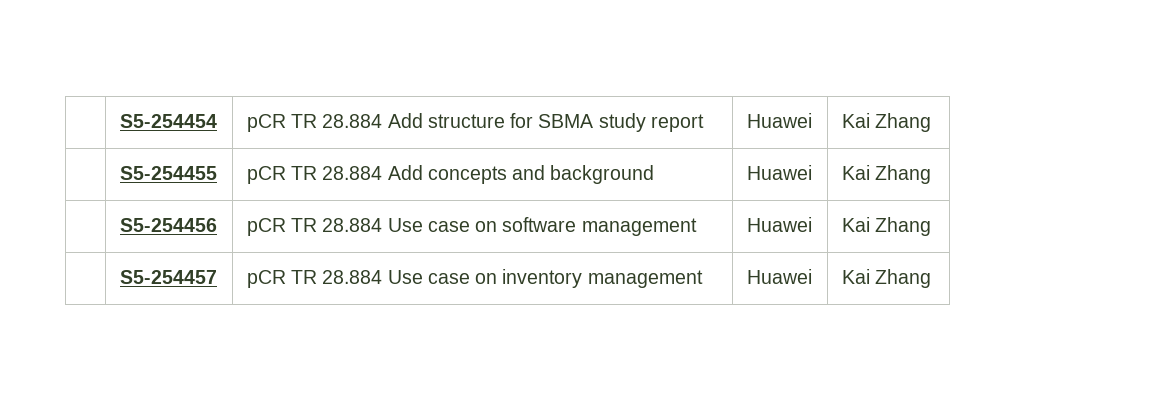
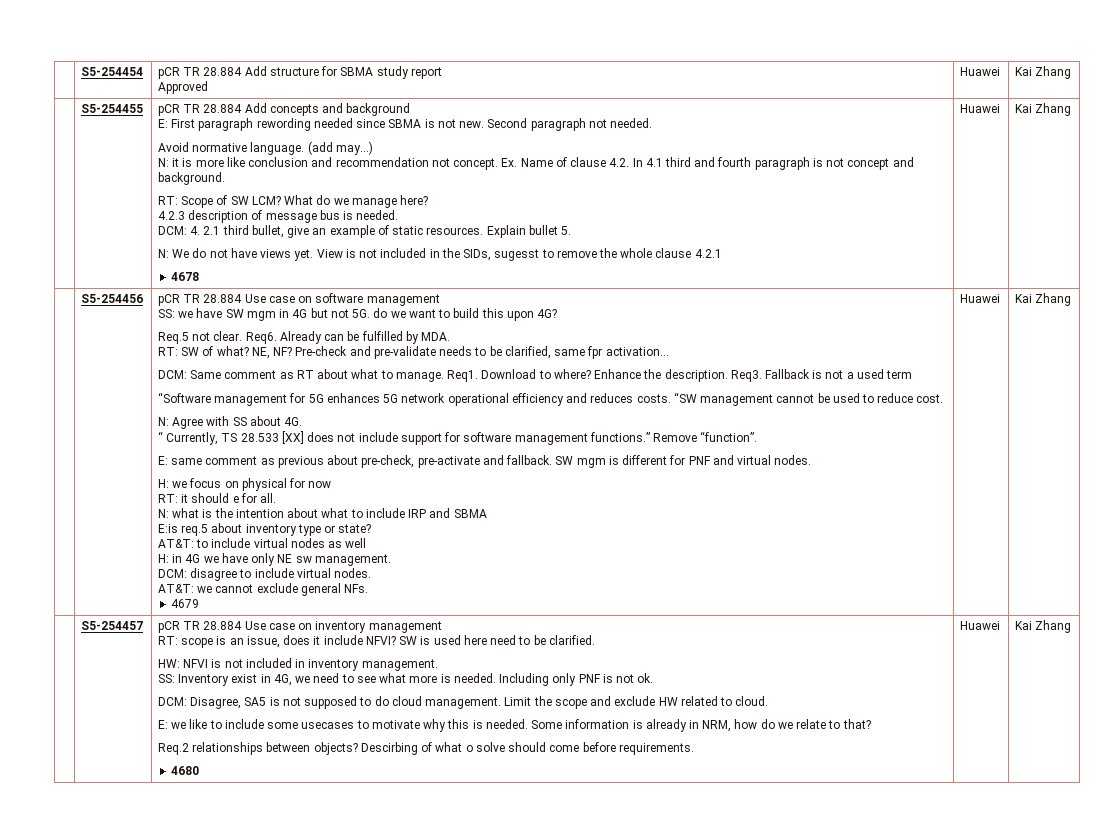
(704, 123) none -> [157,81,208,94] // Approved
(655, 174) none -> [157,118,653,131] [157,141,373,155] [157,157,914,170] [157,172,225,185] [157,195,429,208] [157,210,399,223] [157,225,572,238] [157,248,722,261] [171,272,200,281] // E: First paragraph rewording needed since SBMA is not new. Second paragraph not needed. // Avoid normative language. (add may…) // N: it is more like conclusion and recommendation not concept. Ex. Name of clause 4.2. In 4.1 third and fourth paragraph is not concept and background. // RT: Scope of SW LCM? What do we manage here? // 4.2.3 description of message bus is needed. // DCM: 4. 2.1 third bullet, give an example of static resources. Explain bullet 5. // N: We do not have views yet. View is not included in the SIDs, sugesst to remove the whole clause 4.2.1 // 4678
(697, 227) none -> [157,308,557,321] [157,331,451,344] [157,346,669,359] [157,369,913,382] [157,392,944,406] [157,416,303,429] [157,431,758,445] [157,455,812,468] [157,478,332,491] [157,493,277,503] [157,508,487,518] [157,523,372,536] [157,538,367,548] [157,553,391,566] [157,568,372,581] [157,583,369,596] [171,599,200,608] // SS: we have SW mgm in 4G but not 5G. do we want to build this upon 4G? // Req.5 not clear. Req6. Already can be fulfilled by MDA. // RT: SW of what? NE, NF? Pre-check and pre-validate needs to be clarified, same fpr activation… // DCM: Same comment as RT about what to manage. Req1. Download to where? Enhance the description. Req3. Fallback is not a used term // “Software management for 5G enhances 5G network operational efficiency and reduces costs. “SW management cannot be used to reduce cost. // N: Agree with SS about 4G. // “ Currently, TS 28.533 [XX] does not include support for software management functions.” Remove “function”. // E: same comment as previous about pre-check, pre-activate and fallback. SW mgm is different for PNF and virtual nodes. // H: we focus on physical for now // RT: it should e for all. // N: what is the intention about what to include IRP and SBMA // E:is req.5 about inventory type or state? // AT&T: to include virtual nodes as well // H: in 4G we have only NE sw management. // DCM: disagree to include virtual nodes. // AT&T: we cannot exclude general NFs. // 4679
(703, 279) none -> [157,635,595,648] [157,658,438,671] [157,673,654,686] [157,696,769,709] [157,719,871,732] [157,742,694,755] [171,766,200,775] // RT: scope is an issue, does it include NFVI? SW is used here need to be clarified. // HW: NFVI is not included in inventory management. // SS: Inventory exist in 4G, we need to see what more is needed. Including only PNF is not ok. // DCM: Disagree, SA5 is not supposed to do cloud management. Limit the scope and exclude HW related to cloud. // E: we like to include some usecases to motivate why this is needed. Some information is already in NRM, how do we relate to that? // Req.2 relationships between objects? Descirbing of what o solve should come before requirements. // 4680

